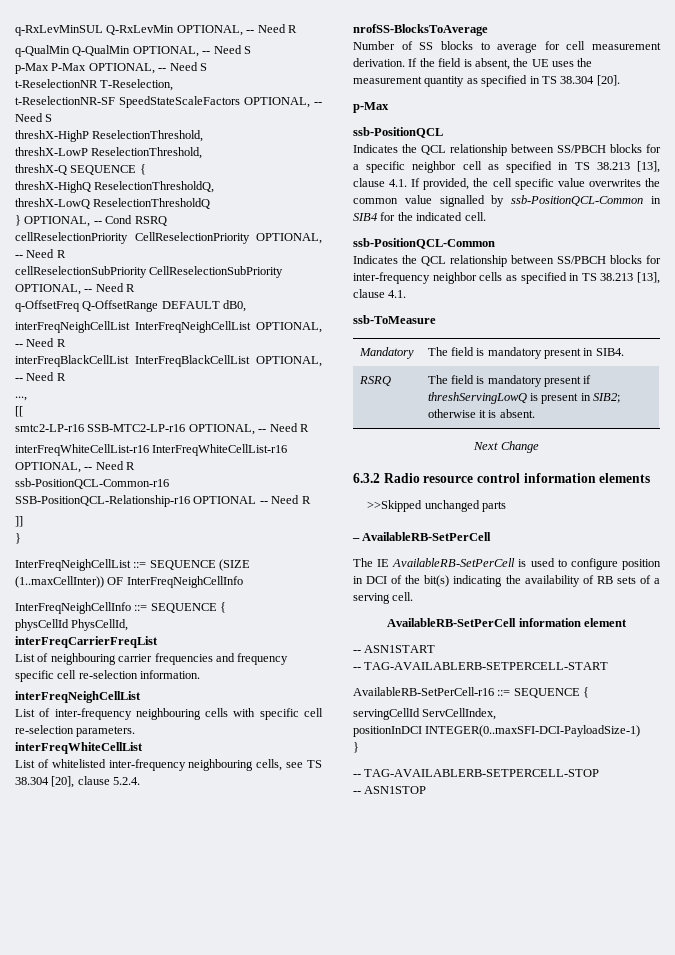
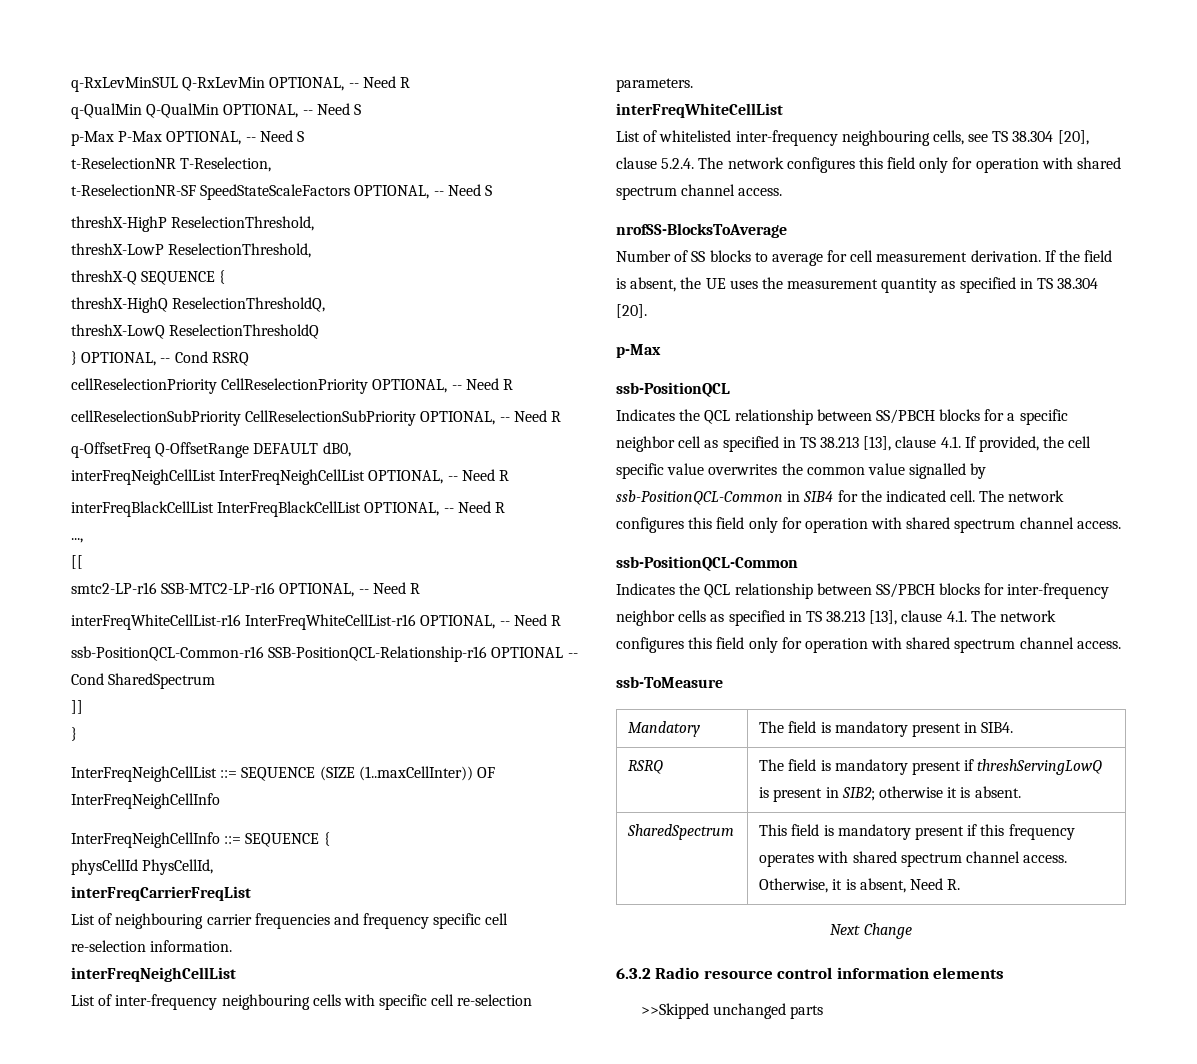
[271,495,311,504] Need R -> [71,673,216,689] Cond SharedSpectrum
(141, 781) none -> [698,157,1122,173] [616,184,783,200] The network configures this field only for operation with shared spectrum channel access.
(486, 216) none -> [979,490,1065,502] [616,517,1121,533] The network configures this field only for operation with shared spectrum channel access.
(407, 294) none -> [970,610,1057,622] [616,637,1121,653] The network configures this field only for operation with shared spectrum channel access.
(535, 413) none -> [627,824,735,840] [759,824,1075,840] [759,851,1068,867] [759,878,961,893] // SharedSpectrum | This field is mandatory present if this frequency operates with shared spectrum channel access. Otherwise, it is absent, Need R.
[352,532,492,541] [353,558,661,570] [353,575,660,587] [353,592,414,604] [387,618,627,627] [353,645,436,653] [353,662,609,670] [353,687,590,698] [353,708,497,720] [353,725,641,737] [353,742,359,753] [353,769,600,777] [353,786,427,794] // – AvailableRB-SetPerCell // The IE AvailableRB-SetPerCell is used to configure position in DCI of the bit(s) indicating the availability of RB sets of a serving cell. // AvailableRB-SetPerCell information element // -- ASN1START // -- TAG-AVAILABLERB-SETPERCELL-START // AvailableRB-SetPerCell-r16 ::= SEQUENCE { // servingCellId ServCellIndex, // positionInDCI INTEGER(0..maxSFI-DCI-PayloadSize-1) // } // -- TAG-AVAILABLERB-SETPERCELL-STOP // -- ASN1STOP -> (824, 1012) none

